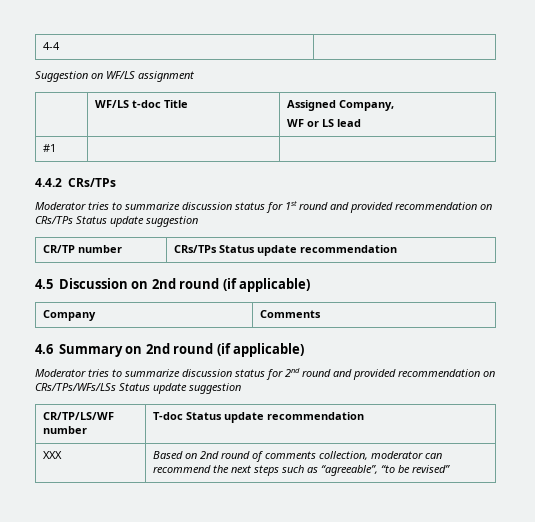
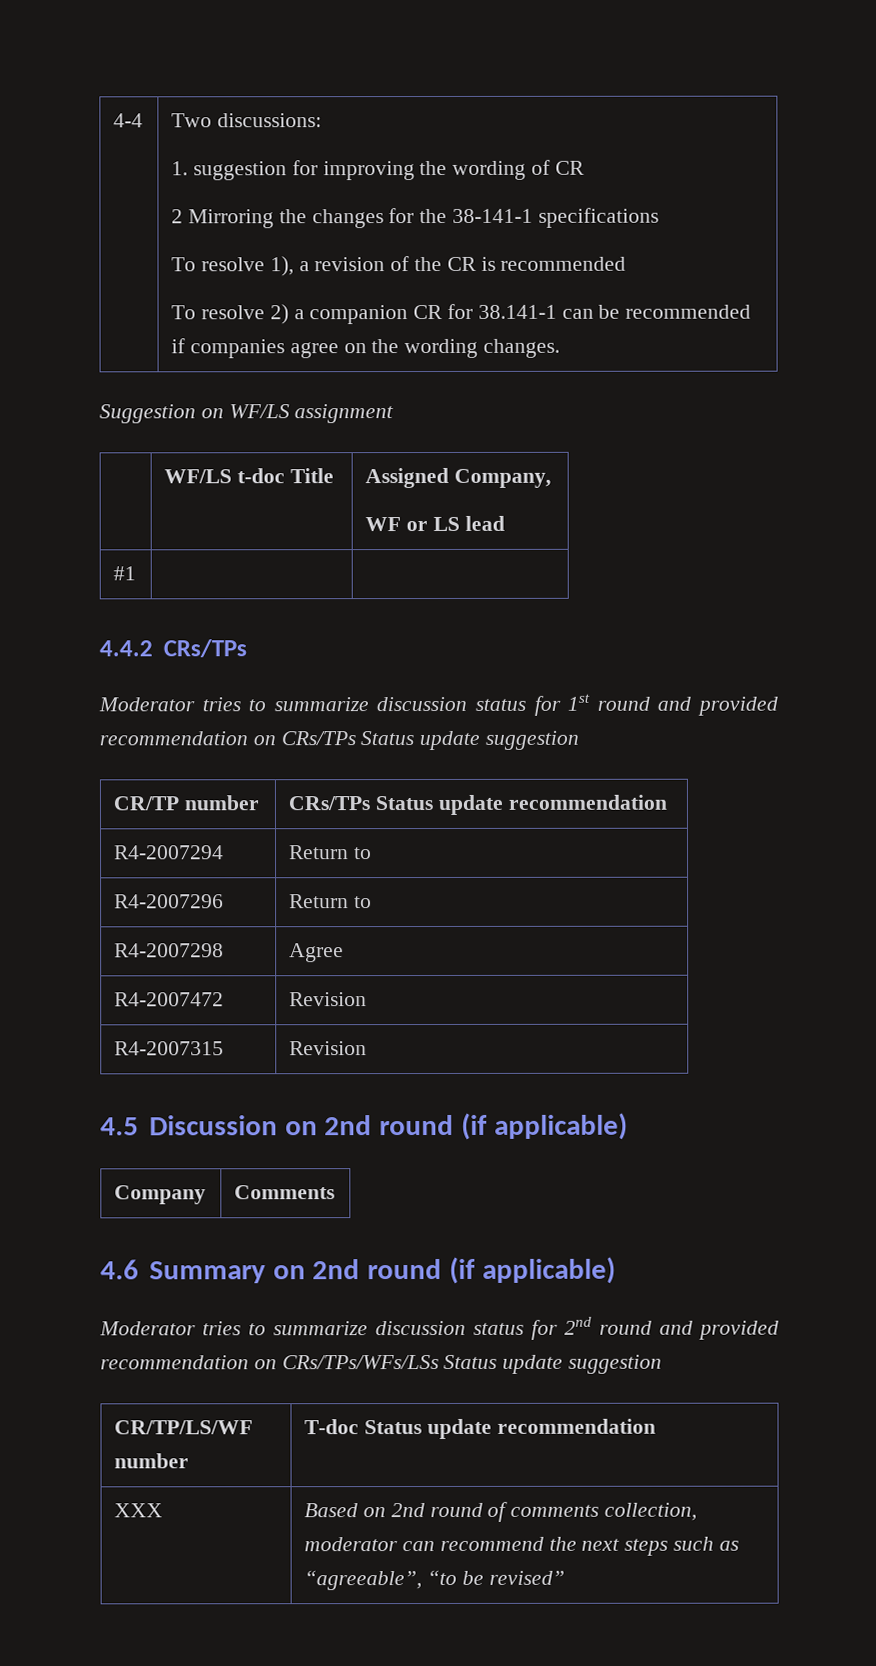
(61, 46) none -> [171,113,323,128] [171,159,585,181] [171,207,659,229] [171,256,627,277] [171,303,752,325] [171,338,561,359] Two discussions: // 1. suggestion for improving the wording of CR // 2 Mirroring the changes for the 38-141-1 specifications // To resolve 1), a revision of the CR is recommended // To resolve 2) a companion CR for 38.141-1 can be recommended if companies agree on the wording changes.
(398, 249) none -> [114,845,225,860] [289,845,373,860] [114,894,225,909] [289,894,373,909] [114,943,225,958] [289,943,345,963] [114,992,225,1007] [289,992,368,1007] [114,1041,225,1056] [289,1041,368,1056] // R4-2007294 | Return to // R4-2007296 | Return to // R4-2007298 | Agree // R4-2007472 | Revision // R4-2007315 | Revision

